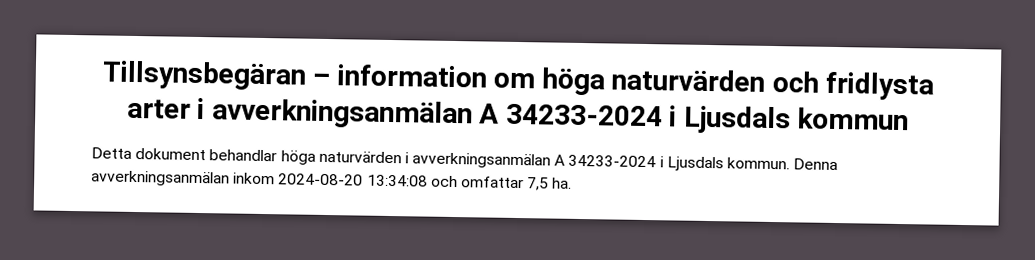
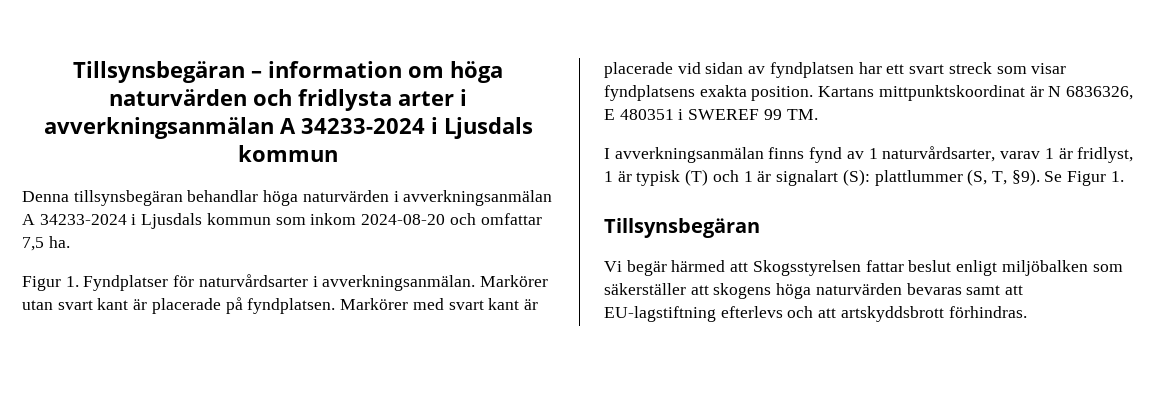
[91,147,207,161] Detta dokument -> [22,190,183,206] Denna tillsynsbegäran
[727,157,839,171] [91,170,230,187] kommun. Denna avverkningsanmälan -> [206,213,306,225] kommun som
[366,174,428,187] 13:34:08 -> (446, 219) none
(573, 183) none -> [22,274,549,291] [22,297,538,314] [604,62,1067,78] [604,85,1134,101] [604,109,818,120] [604,146,1134,163] [604,169,1124,186] [604,218,760,238] [604,260,1123,276] [604,283,1024,299] [604,306,1027,322] // Figur 1. Fyndplatser för naturvårdsarter i avverkningsanmälan. Markörer utan svart kant är placerade på fyndplatsen. Markörer med svart kant är placerade vid sidan av fyndplatsen har ett svart streck som visar fyndplatsens exakta position. Kartans mittpunktskoordinat är N 6836326, E 480351 i SWEREF 99 TM. // I avverkningsanmälan finns fynd av 1 naturvårdsarter, varav 1 är fridlyst, 1 är typisk (T) och 1 är signalart (S): plattlummer (S, T, §9). Se Figur 1. // Tillsynsbegäran // Vi begär härmed att Skogsstyrelsen fattar beslut enligt miljöbalken som säkerställer att skogens höga naturvärden bevaras samt att EU-lagstiftning efterlevs och att artskyddsbrott förhindras.

